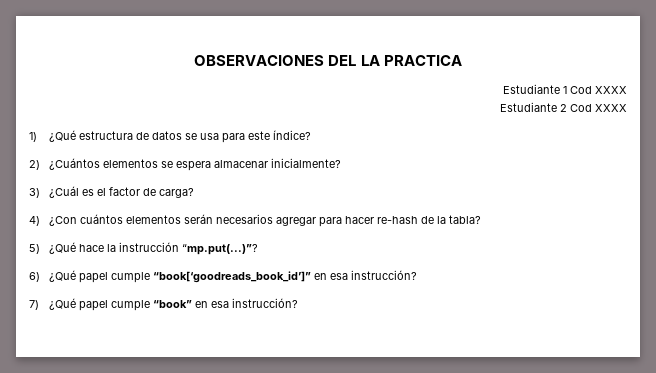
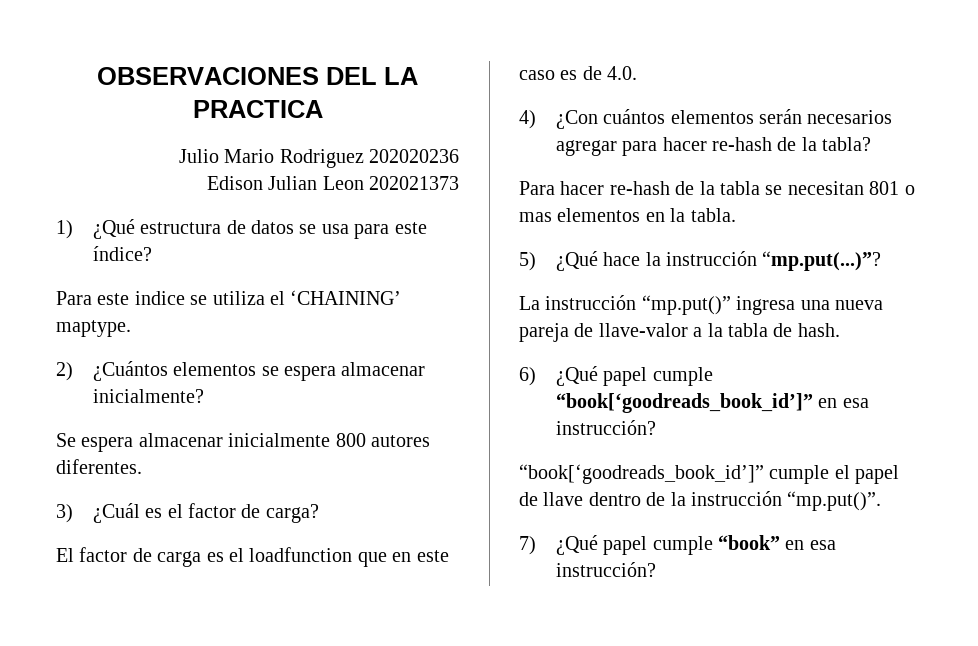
[503,84,627,94] [500,102,627,112] Estudiante 1 Cod XXXX // Estudiante 2 Cod XXXX -> [178,149,459,168] [206,176,459,190] Julio Mario Rodriguez 202020236 // Edison Julian Leon 202021373
(311, 135) none -> [56,290,402,305] [56,320,131,337] // Para este indice se utiliza el ‘CHAINING’ maptype.
(341, 163) none -> [56,433,430,452] [56,459,142,474] // Se espera almacenar inicialmente 800 autores diferentes.
(194, 193) none -> [56,547,449,567] [519,66,638,80] // El factor de carga es el loadfunction que en este caso es de 4.0.
(481, 219) none -> [519,181,915,195] [519,208,736,222] // Para hacer re-hash de la tabla se necesitan 801 o mas elementos en la tabla.
(258, 249) none -> [519,295,883,315] [519,323,840,342] // La instrucción “mp.put()” ingresa una nueva pareja de llave-valor a la tabla de hash.
(417, 275) none -> [519,464,900,484] [519,491,882,511] // “book[‘goodreads_book_id’]” cumple el papel de llave dentro de la instrucción “mp.put()”.

